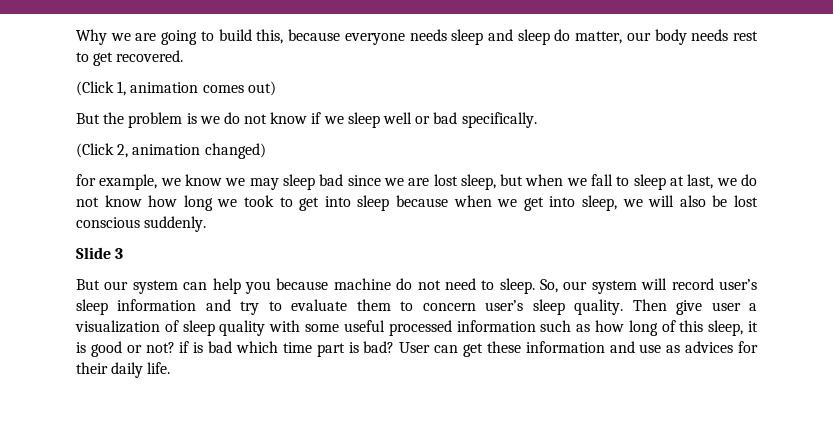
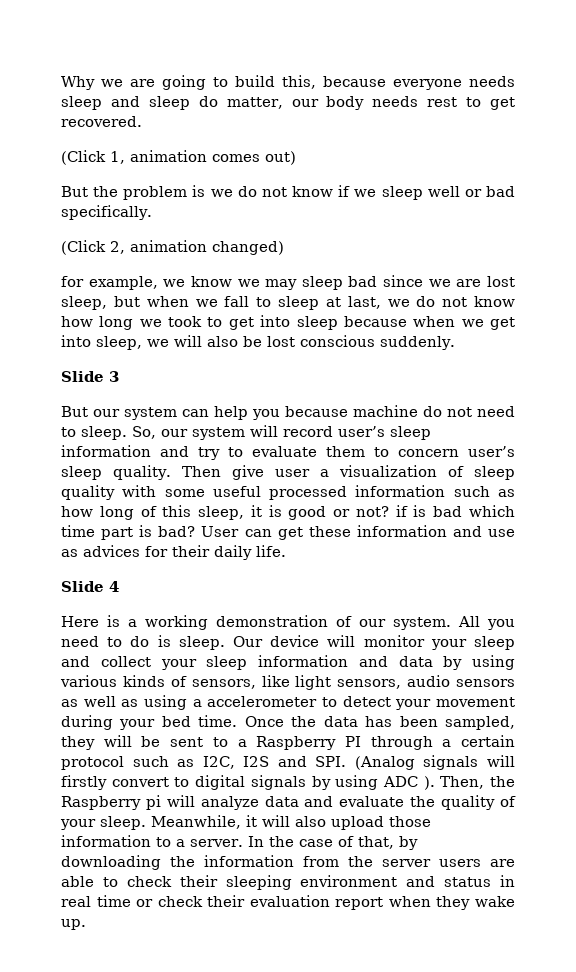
(171, 368) none -> [61,581,119,592] [61,615,515,630] [61,635,515,650] [61,655,515,670] [60,675,515,690] [61,695,515,710] [61,715,515,730] [61,735,515,750] [61,755,515,770] [61,775,515,790] [61,795,517,810] [60,815,431,830] [61,835,418,850] [61,855,515,870] [61,875,515,890] [61,895,515,910] [61,919,86,930] // Slide 4 // Here is a working demonstration of our system. All you need to do is sleep. Our device will monitor your sleep and collect your sleep information and data by using various kinds of sensors, like light sensors, audio sensors as well as using a accelerometer to detect your movement during your bed time. Once the data has been sampled, they will be sent to a Raspberry PI through a certain protocol such as I2C, I2S and SPI. (Analog signals will firstly convert to digital signals by using ADC ). Then, the Raspberry pi will analyze data and evaluate the quality of your sleep. Meanwhile, it will also upload those information to a server. In the case of that, by downloading the information from the server users are able to check their sleeping environment and status in real time or check their evaluation report when they wake up.

